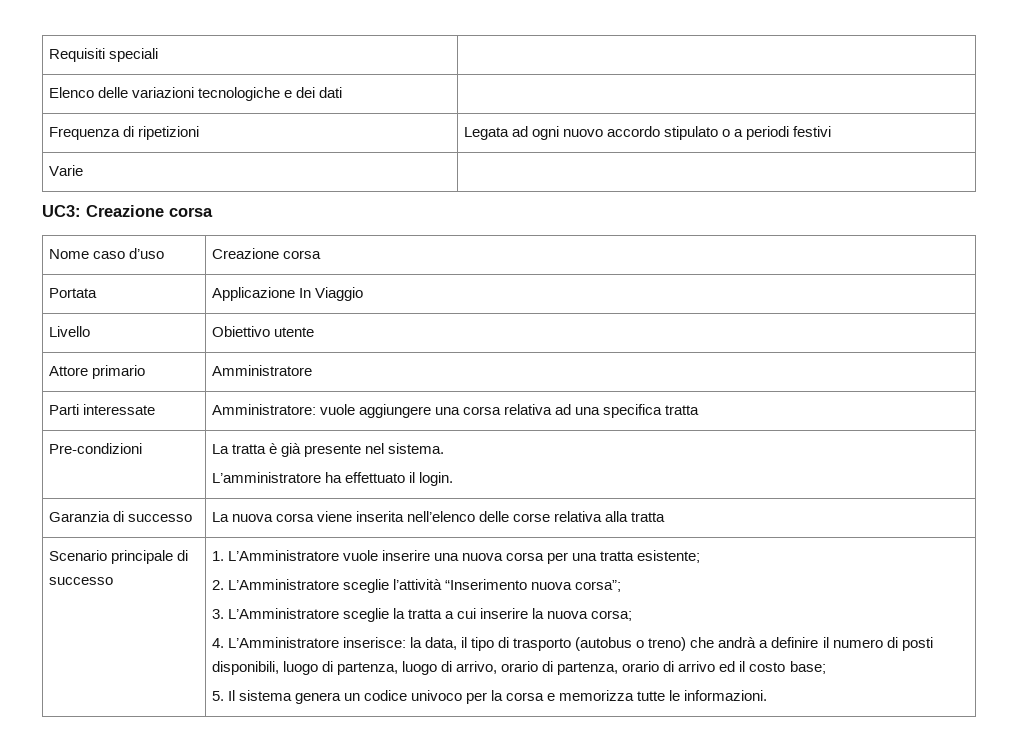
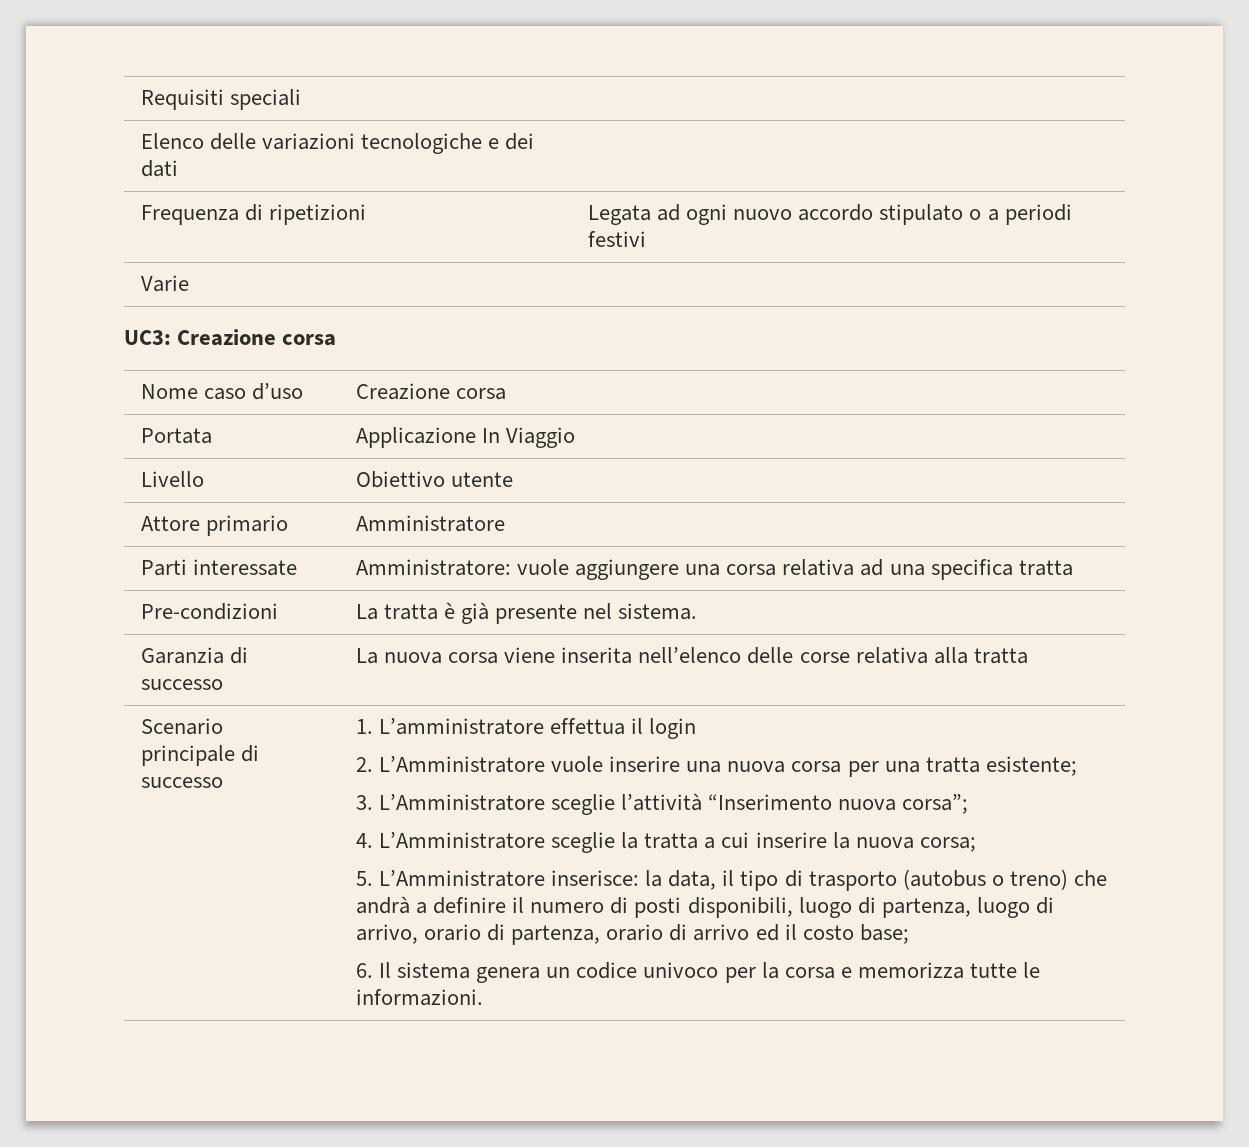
[211,472,453,486] // L’amministratore ha effettuato il login. -> (698, 611) none
(224, 556) none -> [379,718,697,739] [356,757,374,772] L’amministratore effettua il login // 2.
[211,580,224,590] 2. -> [356,795,374,810] 3.
[211,609,224,619] 3. -> [356,833,374,848] 4.
[211,638,224,648] 4. -> [356,871,374,886] 5.
[211,691,224,701] 5. -> [356,963,374,978] 6.

